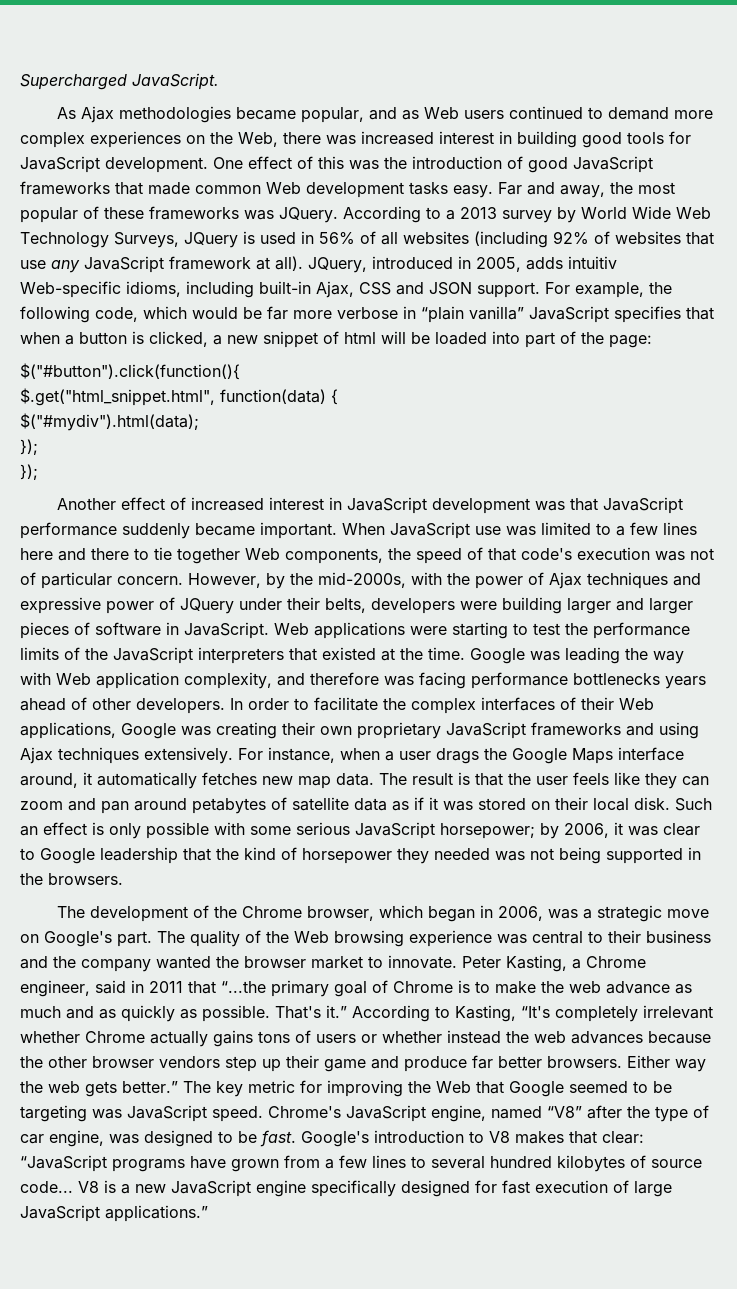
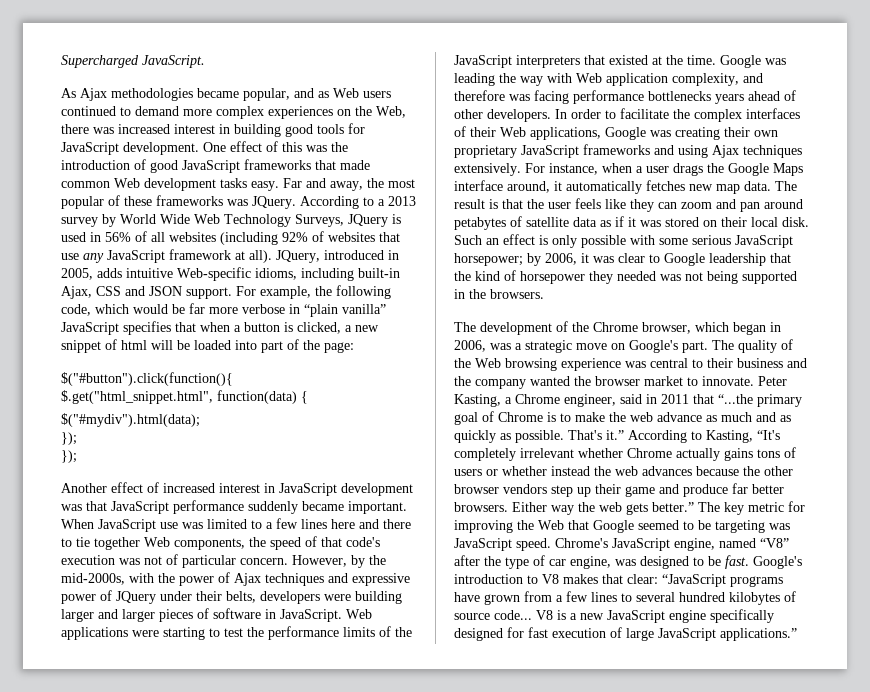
[568,256,617,269] intuitiv -> [126,268,173,278] intuitive

